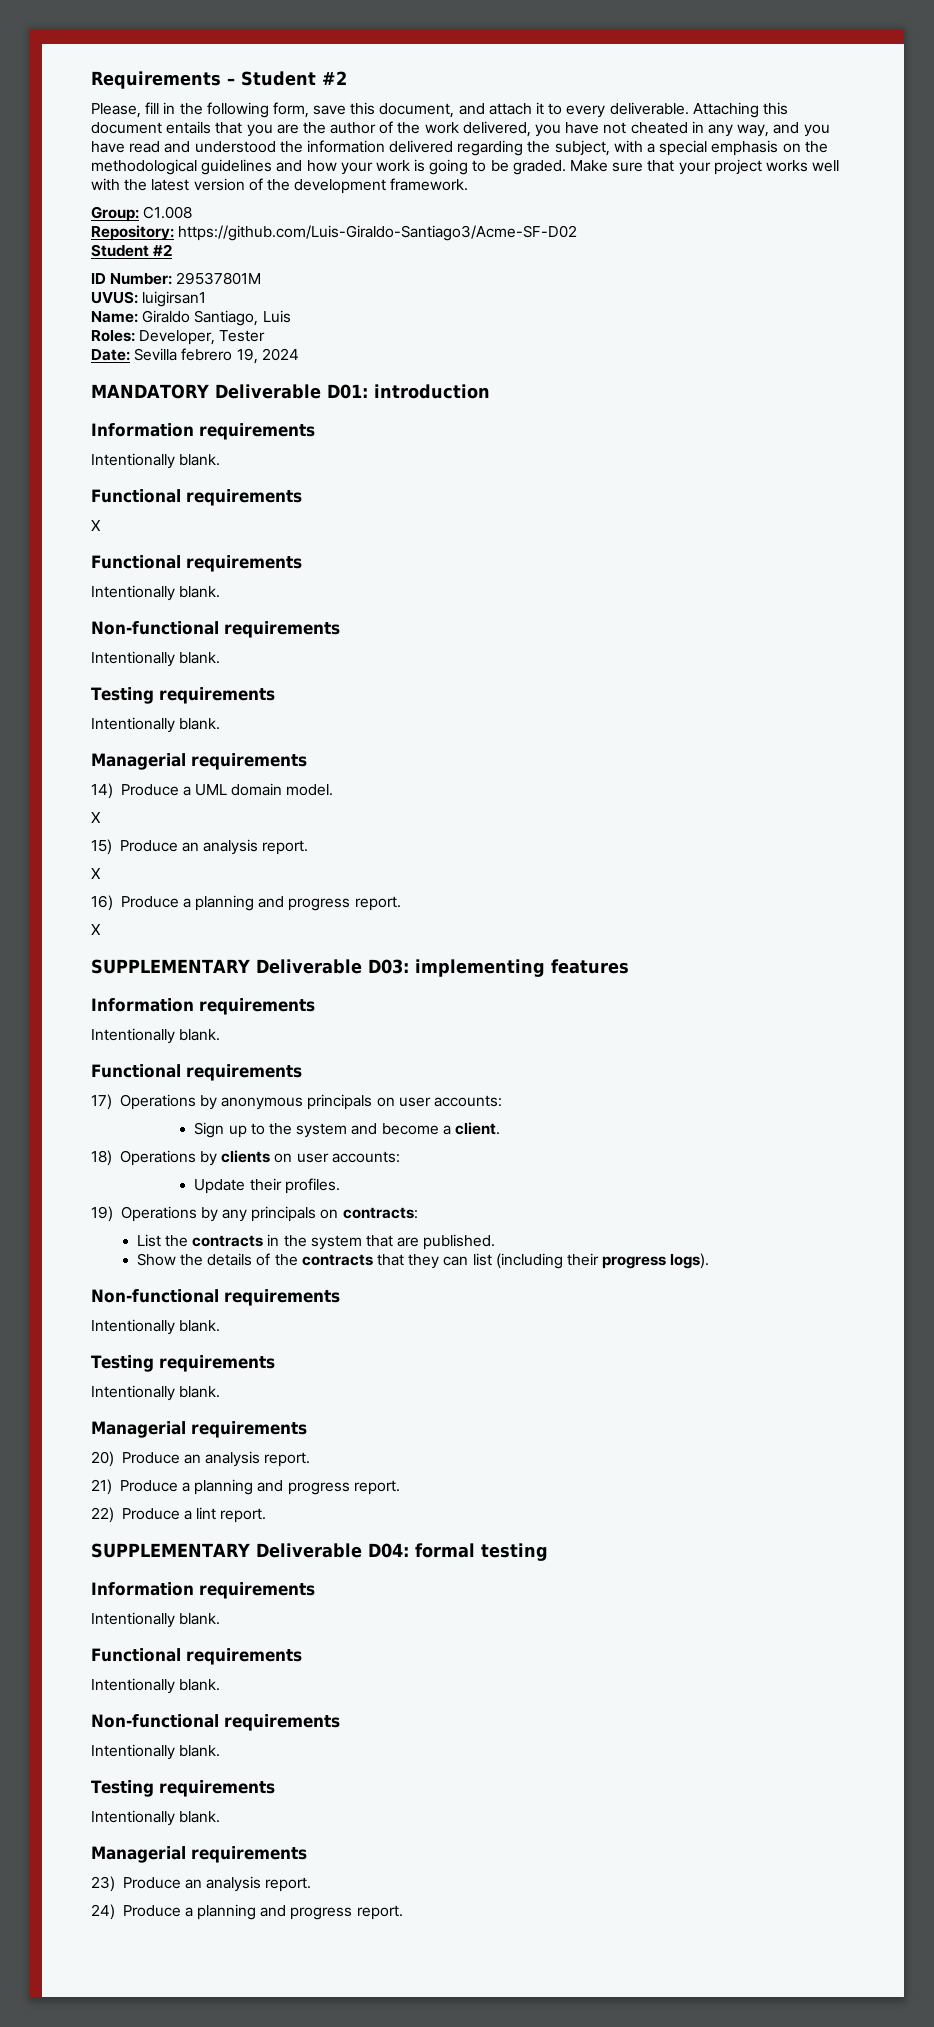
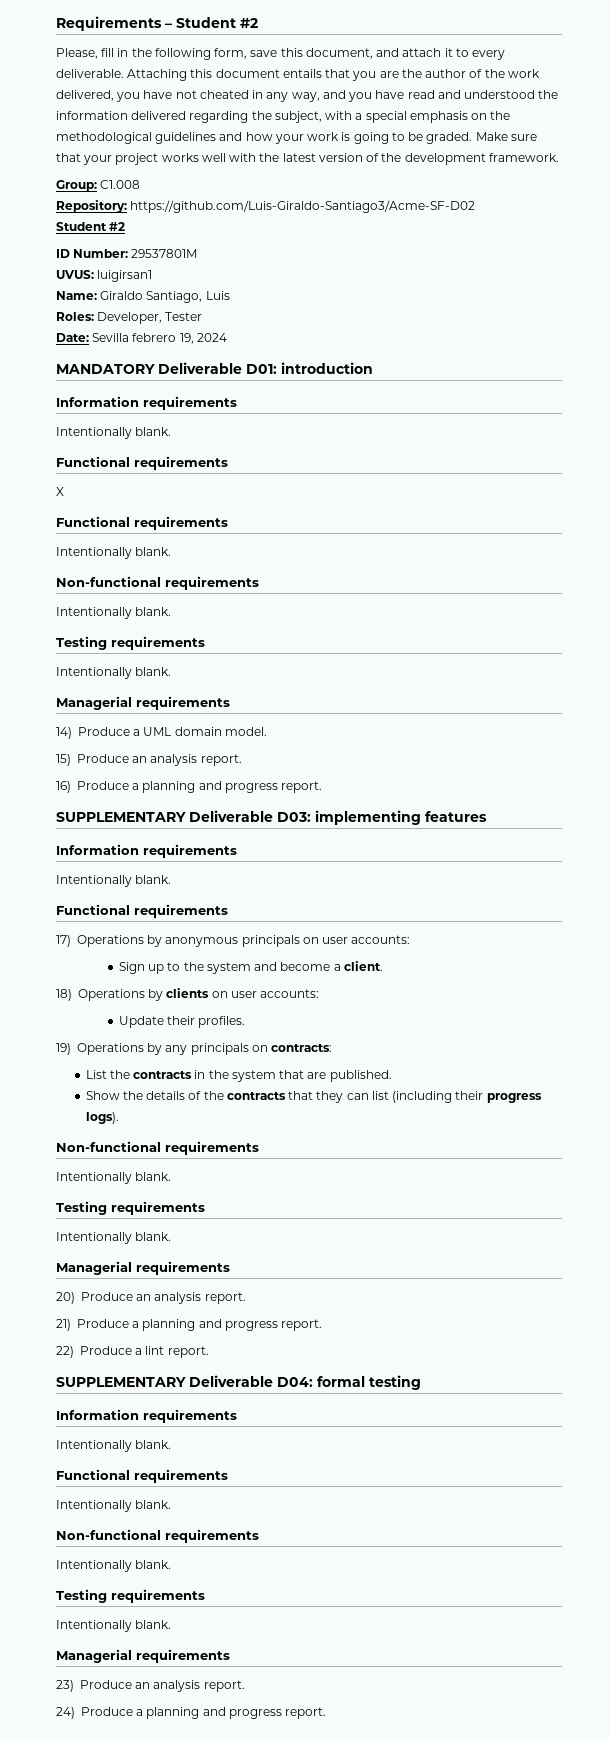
[91,812,101,823] // X -> (267, 731) none
[91,868,101,879] // X -> (242, 760) none
[91,924,101,935] // X -> (323, 787) none

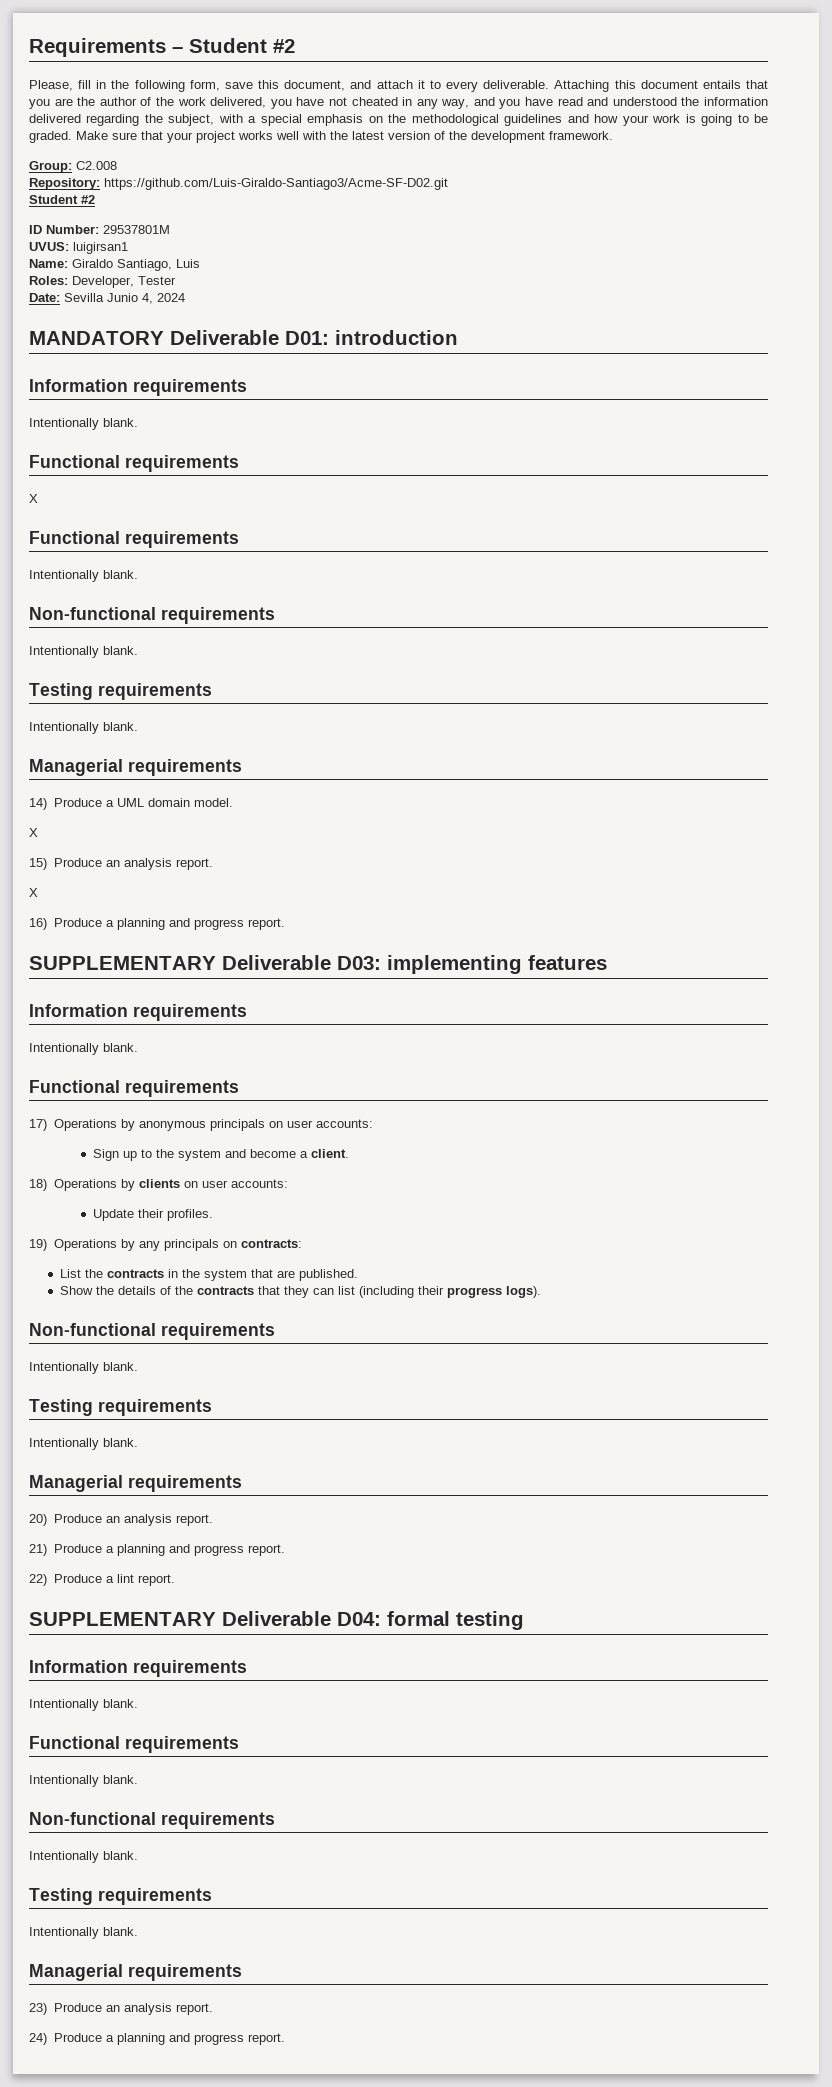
[100,180,141,189] C1.008 -> [76,161,117,170] C2.008
[130,200,476,213] https://github.com/Luis-Giraldo-Santiago3/Acme-SF-D02 -> [104,178,448,190] https://github.com/Luis-Giraldo-Santiago3/Acme-SF-D02.git
[132,333,194,344] febrero 19, -> [107,293,153,304] Junio 4,
(267, 731) none -> [29,828,38,837] // X
(242, 760) none -> [29,888,38,897] // X

